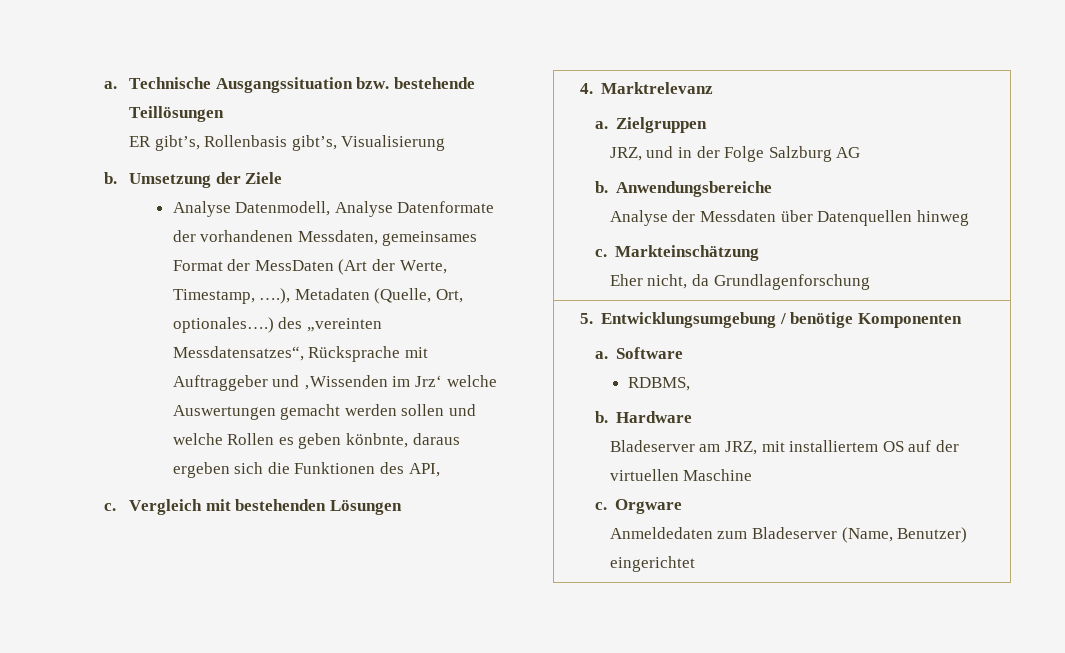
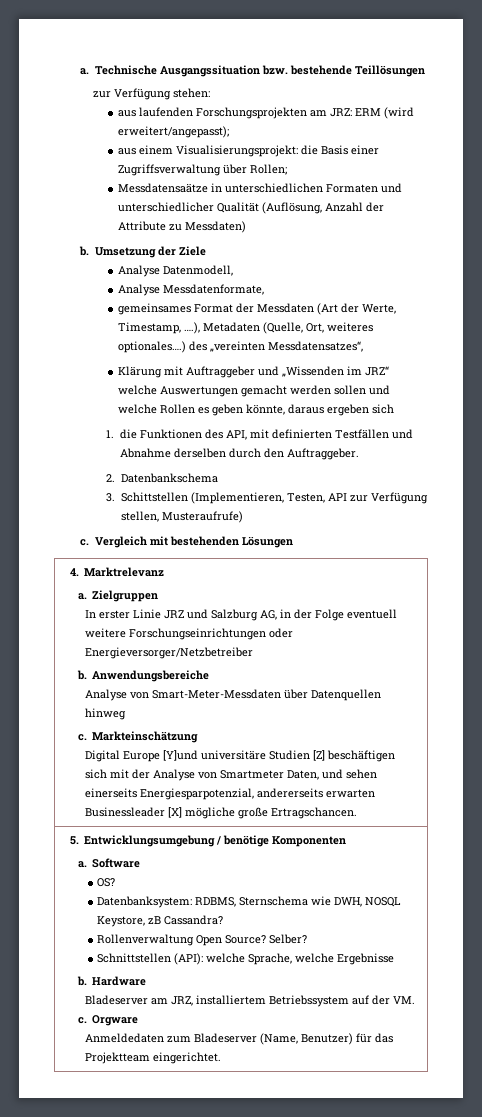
[128,135,446,151] ER gibt’s, Rollenbasis gibt’s, Visualisierung -> [93,88,211,100] [118,107,415,119] [118,126,230,138] [118,145,380,157] [118,164,288,176] [118,183,403,193] [118,202,385,214] [118,221,247,233] zur Verfügung stehen: // aus laufenden Forschungsprojekten am JRZ: ERM (wird erweitert/angepasst); // aus einem Visualisierungsprojekt: die Basis einer Zugriffsverwaltung über Rollen; // Messdatensaätze in unterschiedlichen Formaten und unterschiedlicher Qualität (Auflösung, Anzahl der Attribute zu Messdaten)
[334,201,495,217] [172,230,378,245] Analyse Datenformate der vorhandenen Messdaten, -> [118,284,265,296] // Analyse Messdatenformate, //
[254,260,334,271] MessDaten -> [257,303,315,313] Messdaten
(464, 296) none -> [327,322,374,332] weiteres
[308,346,401,362] Rücksprache -> [118,366,163,378] // Klärung
[303,375,443,390] ‚Wissenden im Jrz‘ -> [282,366,390,377] „Wissenden im JRZ“
[346,433,409,448] könbnte, -> [246,404,286,415] könnte,
(264, 468) none -> [106,430,115,438] // 1.
(440, 470) none -> [249,429,413,439] [119,448,359,460] [106,473,218,483] [106,492,428,504] [120,511,243,523] mit definierten Testfällen und Abnahme derselben durch den Auftraggeber. // 2. Datenbankschema // 3. Schittstellen (Implementieren, Testen, API zur Verfügung stellen, Musteraufrufe)
[609,146,861,162] JRZ, und in der Folge Salzburg AG -> [85,609,398,621] [85,628,294,640] [85,647,254,659] In erster Linie JRZ und Salzburg AG, in der Folge eventuell weitere Forschungseinrichtungen oder Energieversorger/Netzbetreiber
[672,210,776,222] der Messdaten -> [130,689,282,699] von Smart-Meter-Messdaten
[609,274,870,290] Eher nicht, da Grundlagenforschung -> [85,750,396,762] [85,769,378,781] [85,788,376,800] [85,807,358,819] Digital Europe [Y]und universitäre Studien [Z] beschäftigen sich mit der Analyse von Smartmeter Daten, und sehen einerseits Energiesparpotenzial, andererseits erwarten Businessleader [X] mögliche große Ertragschancen.
(684, 353) none -> [97,878,116,887] [97,896,193,908] OS? // Datenbanksystem:
(691, 384) none -> [239,896,402,907] [97,915,224,927] [97,934,308,946] [97,953,395,965] Sternschema wie DWH, NOSQL Keystore, zB Cassandra? // Rollenverwaltung Open Source? Selber? // Schnittstellen (API): welche Sprache, welche Ergebnisse
[761,440,959,452] [609,469,753,481] mit installiertem OS auf der virtuellen Maschine -> [196,995,416,1007] installiertem Betriebssystem auf der VM.
[609,556,695,572] eingerichtet -> [356,1033,394,1043] [85,1052,222,1064] für das Projektteam eingerichtet.

